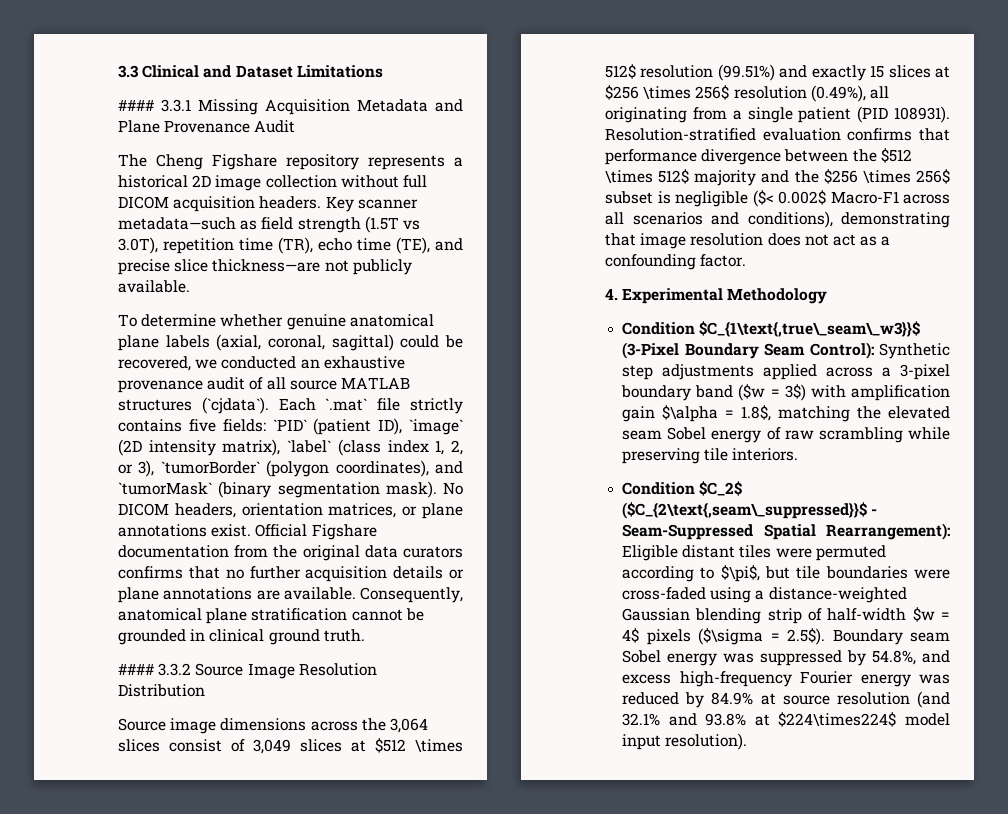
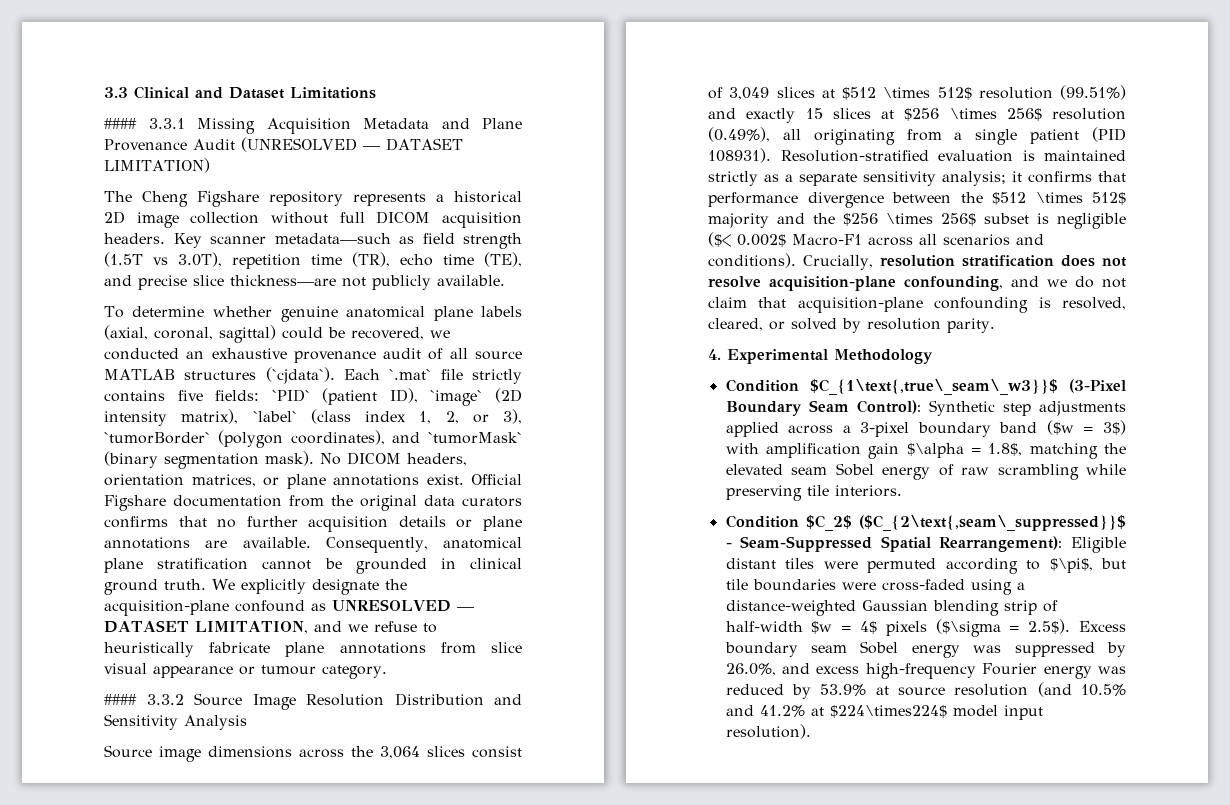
(296, 126) none -> [241,137,463,152] [104,158,210,173] (UNRESOLVED — DATASET LIMITATION)
(365, 635) none -> [212,579,407,595] [104,599,474,616] [104,620,437,634] [104,642,522,657] [104,663,387,679] We explicitly designate the acquisition-plane confound as UNRESOLVED — DATASET LIMITATION, and we refuse to heuristically fabricate plane annotations from slice visual appearance or tumour category.
(205, 690) none -> [494,694,522,705] [104,714,247,730] and Sensitivity Analysis
(841, 134) none -> [1022,150,1126,161] [708,171,1022,186] is maintained strictly as a separate sensitivity analysis; it
[747,211,950,228] [605,233,891,249] [605,254,747,270] conditions), demonstrating that image resolution does not act as a confounding factor. -> [708,253,1127,270] [708,276,1126,291] [708,297,1126,313] [708,318,995,333] conditions). Crucially, resolution stratification does not resolve acquisition-plane confounding, and we do not claim that acquisition-plane confounding is resolved, cleared, or solved by resolution parity.
[832,629,903,645] Boundary -> [1079,621,1126,632] [724,642,798,657] Excess boundary
[872,650,917,665] 54.8%, -> [725,663,776,676] 26.0%,
[711,692,754,705] 84.9% -> [820,684,867,696] 53.9%
[622,713,747,726] 32.1% and 93.8% -> [1081,684,1126,696] [725,705,805,717] 10.5% and 41.2%

